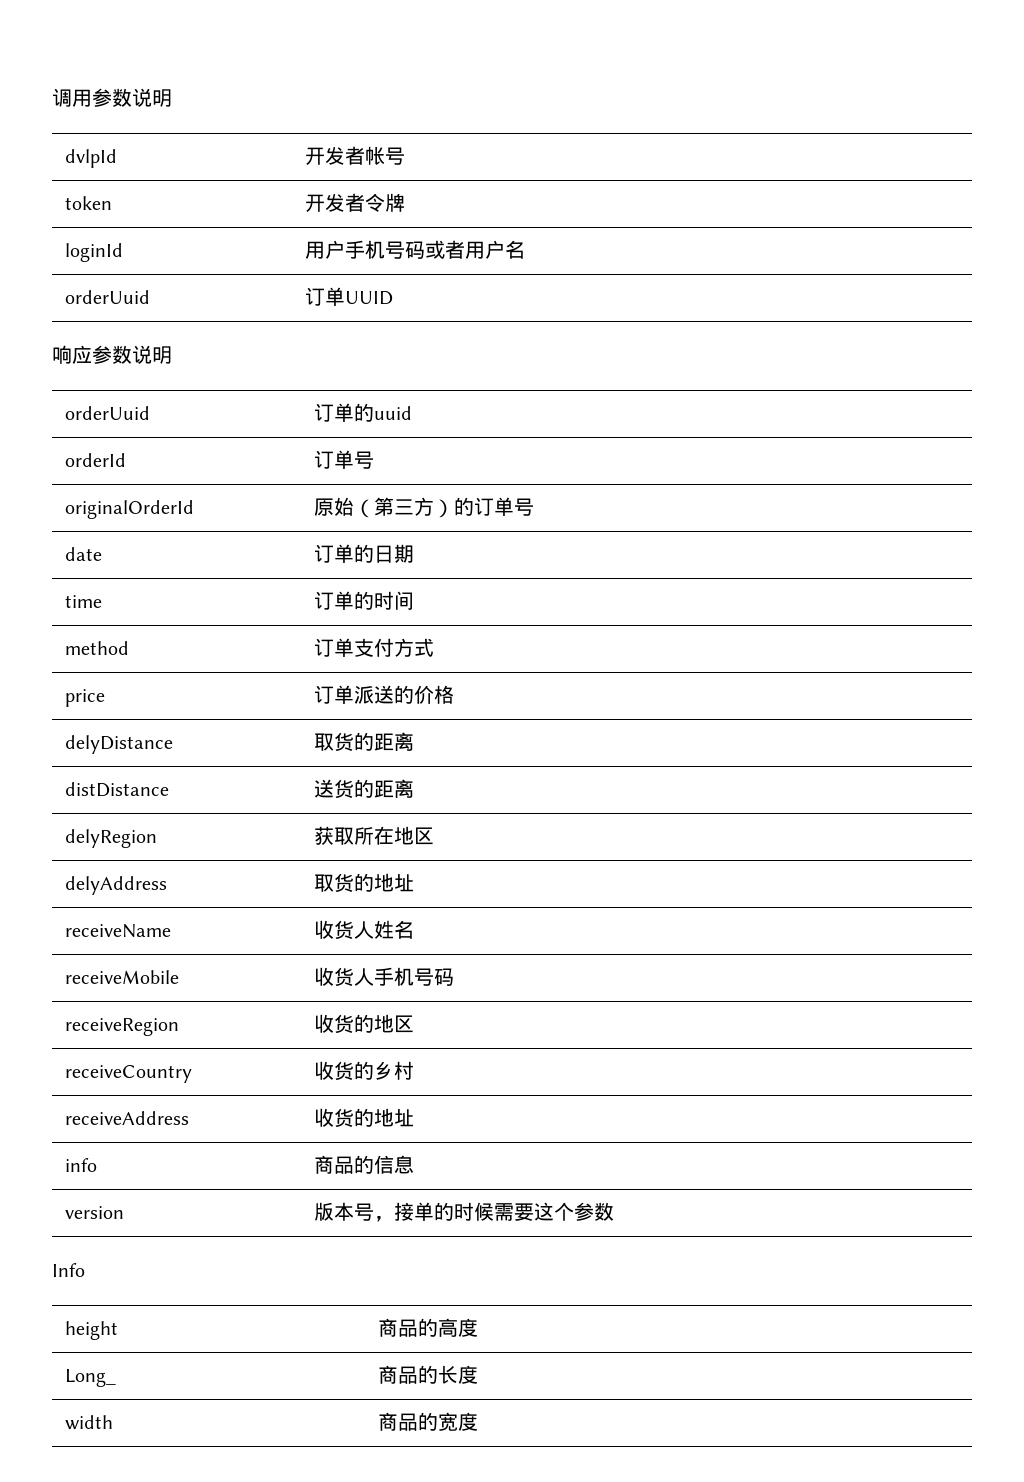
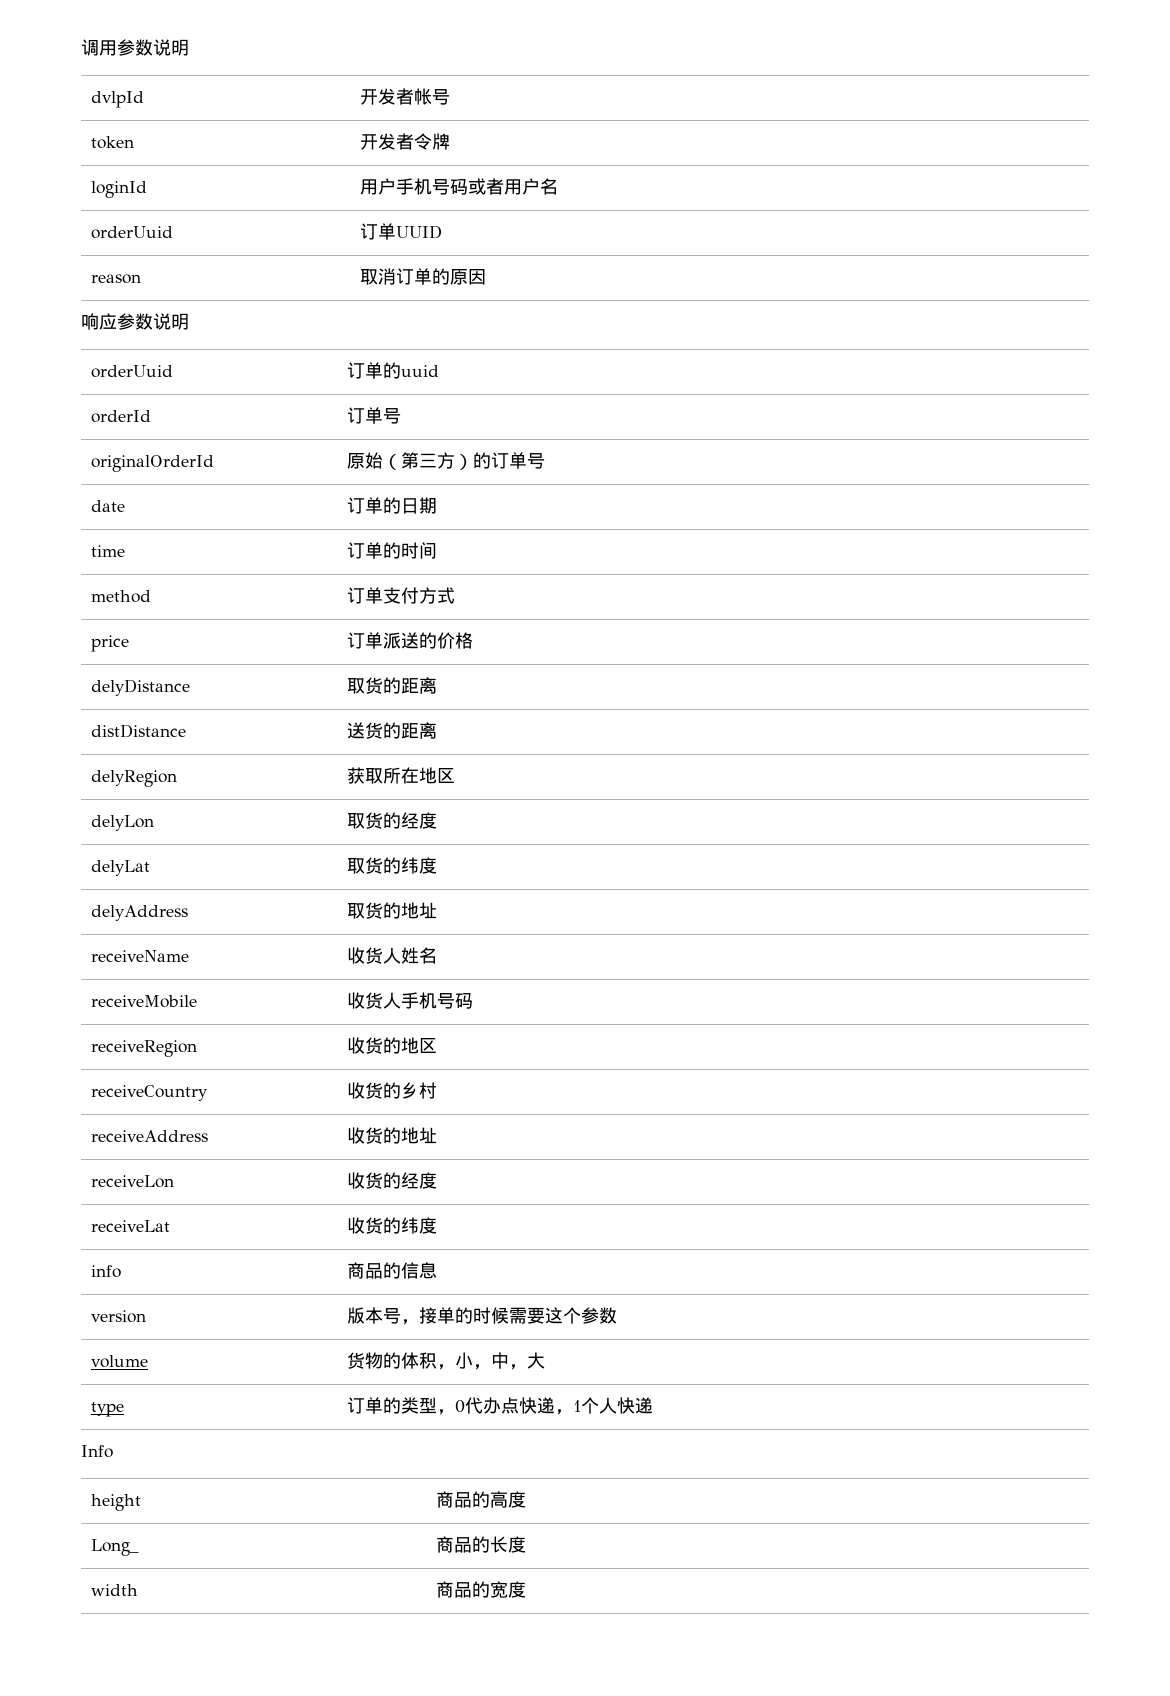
(394, 298) none -> [90,274,141,284] [359,268,486,285] // reason | 取消订单的原因
(435, 836) none -> [90,815,154,831] [346,812,437,829] [90,860,150,876] [346,857,437,874] // delyLon | 取货的经度 // delyLat | 取货的纬度
(415, 1118) none -> [90,1175,174,1188] [346,1172,437,1189] [90,1220,170,1232] [346,1217,437,1234] // receiveLon | 收货的经度 // receiveLat | 收货的纬度
(615, 1211) none -> [90,1355,148,1368] [346,1352,545,1370] [90,1402,124,1417] [346,1397,653,1415] // volume | 货物的体积，小，中，大 // type | 订单的类型，0代办点快递，1个人快递

